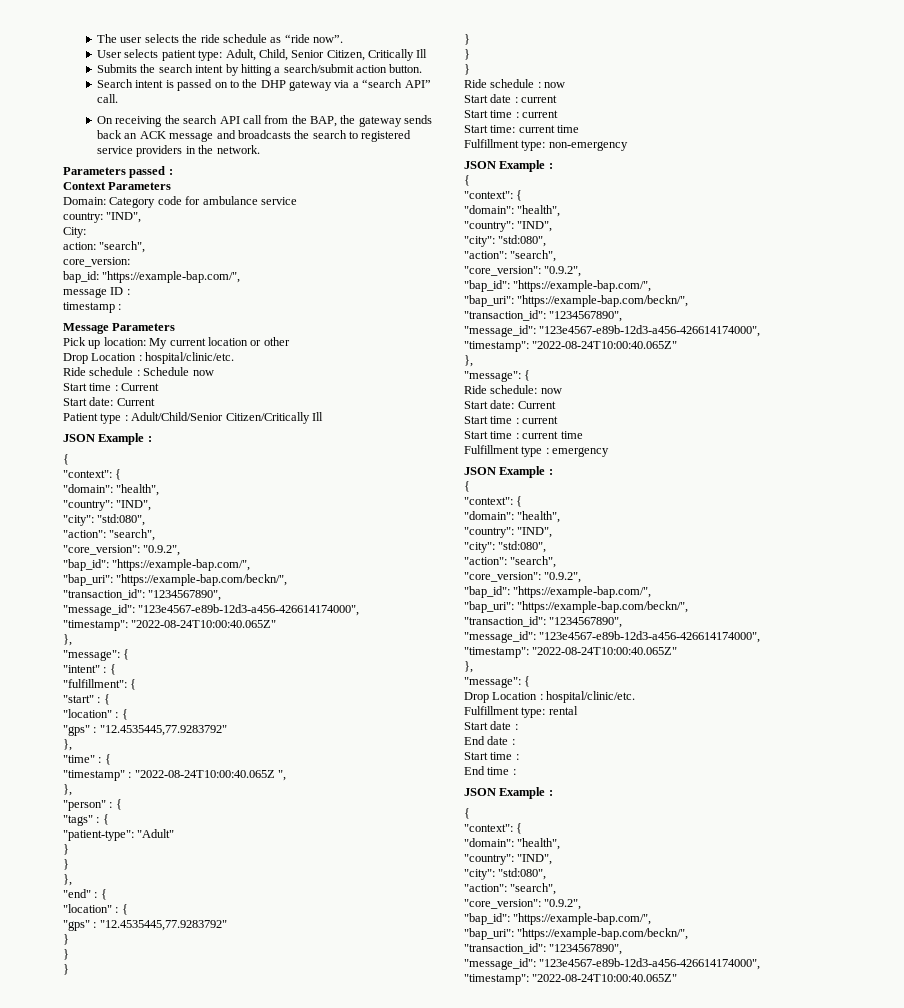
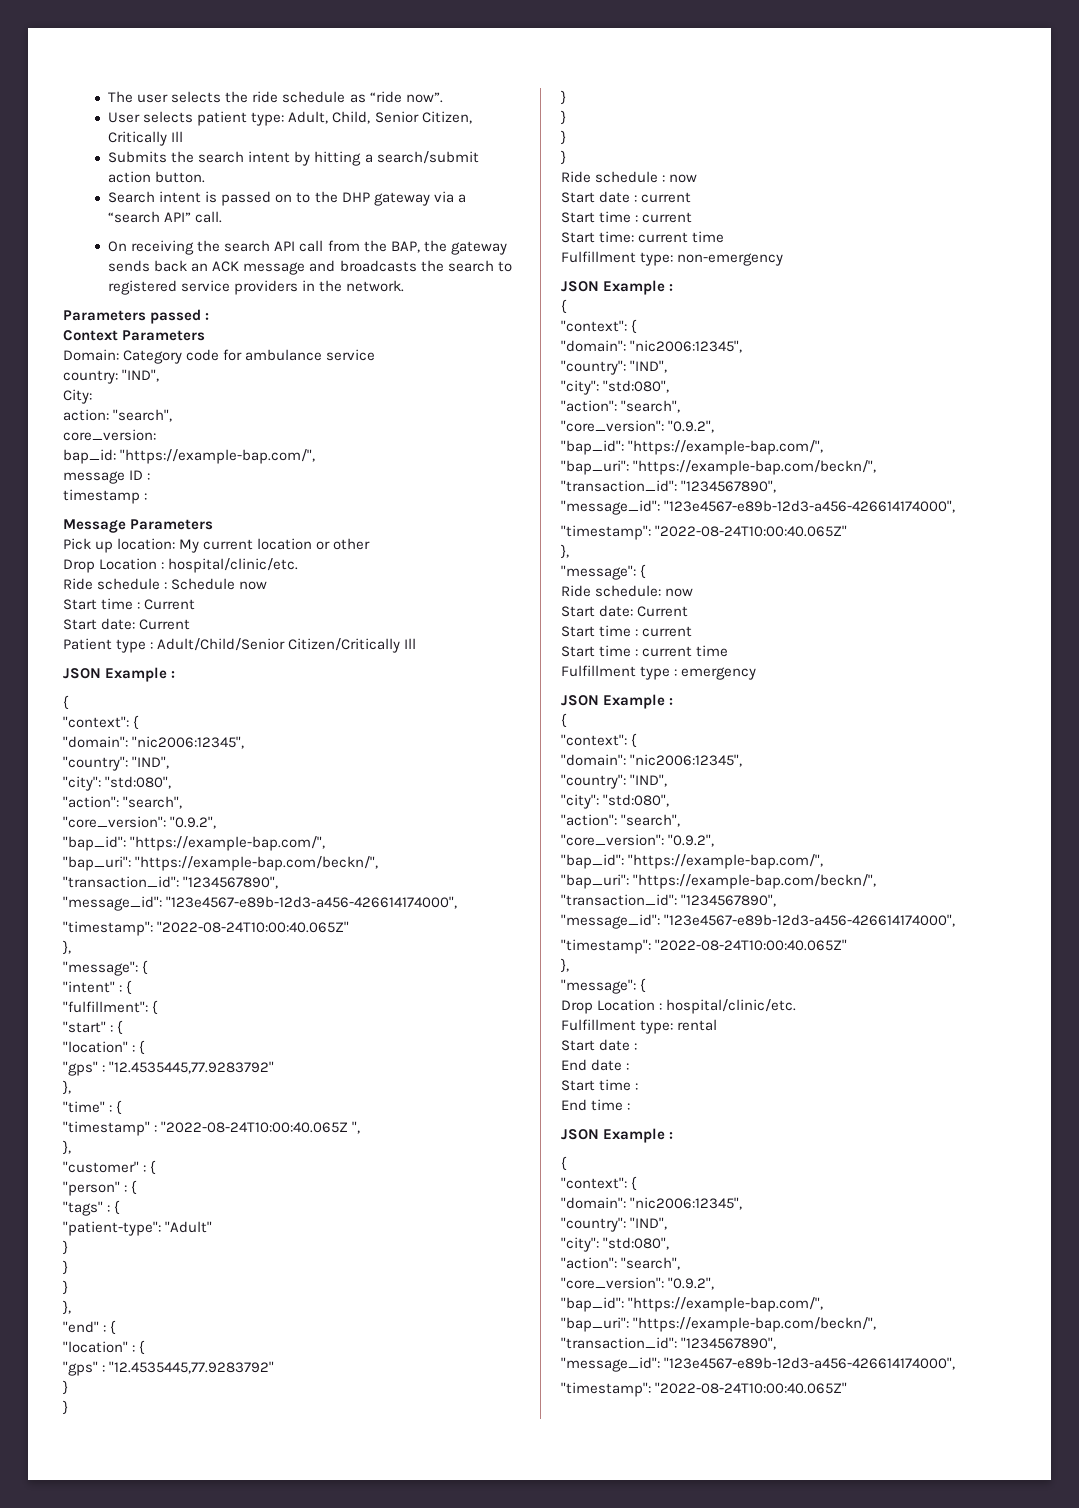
[116,484,160,496] "health", -> [132,736,245,749] "nic2006:12345",
(72, 790) none -> [63,1160,157,1175] // "customer" : {
(69, 864) none -> [63,1280,68,1295] // }
[517,205,561,217] "health", -> [630,340,743,353] "nic2006:12345",
[517,511,561,523] "health", -> [630,754,743,767] "nic2006:12345",
[517,838,561,850] "health", -> [630,1197,743,1210] "nic2006:12345",

